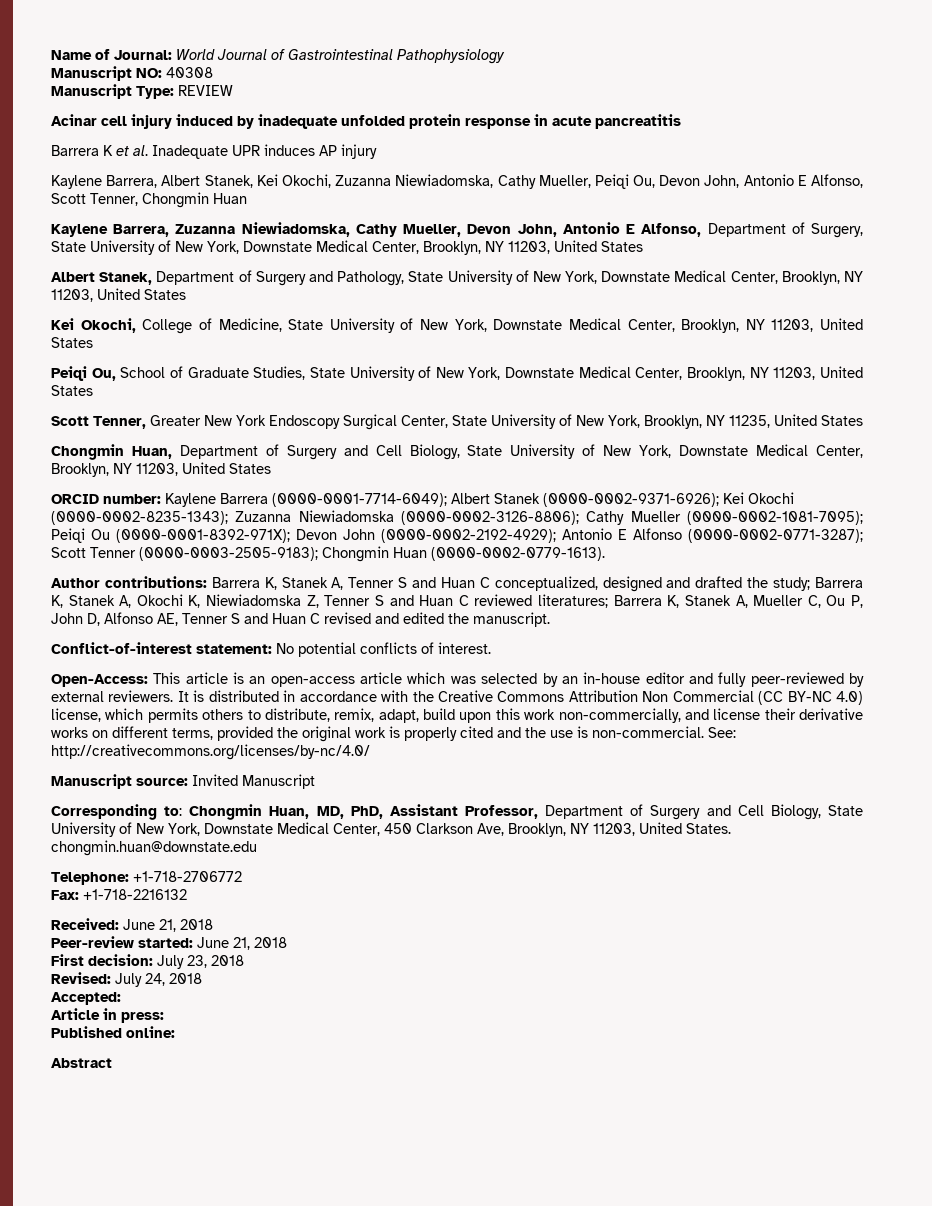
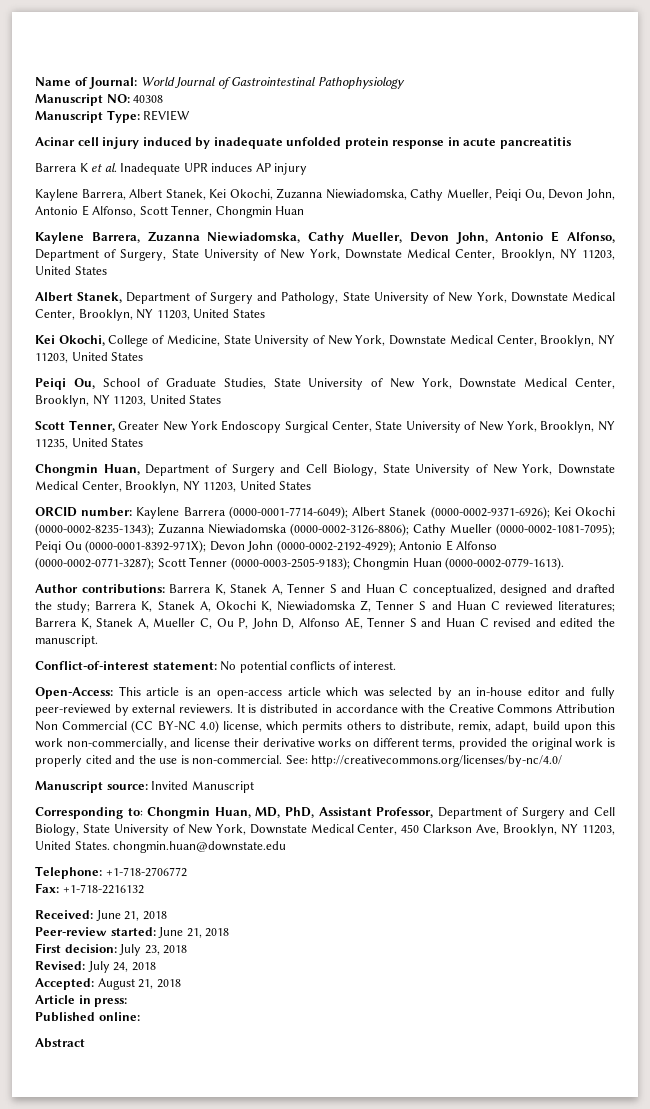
(121, 998) none -> [97,978,181,990] August 21, 2018

